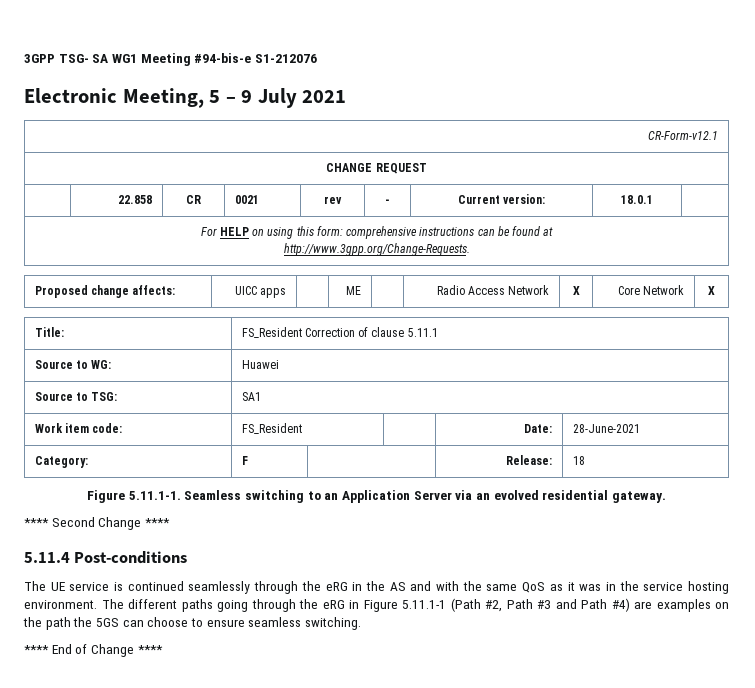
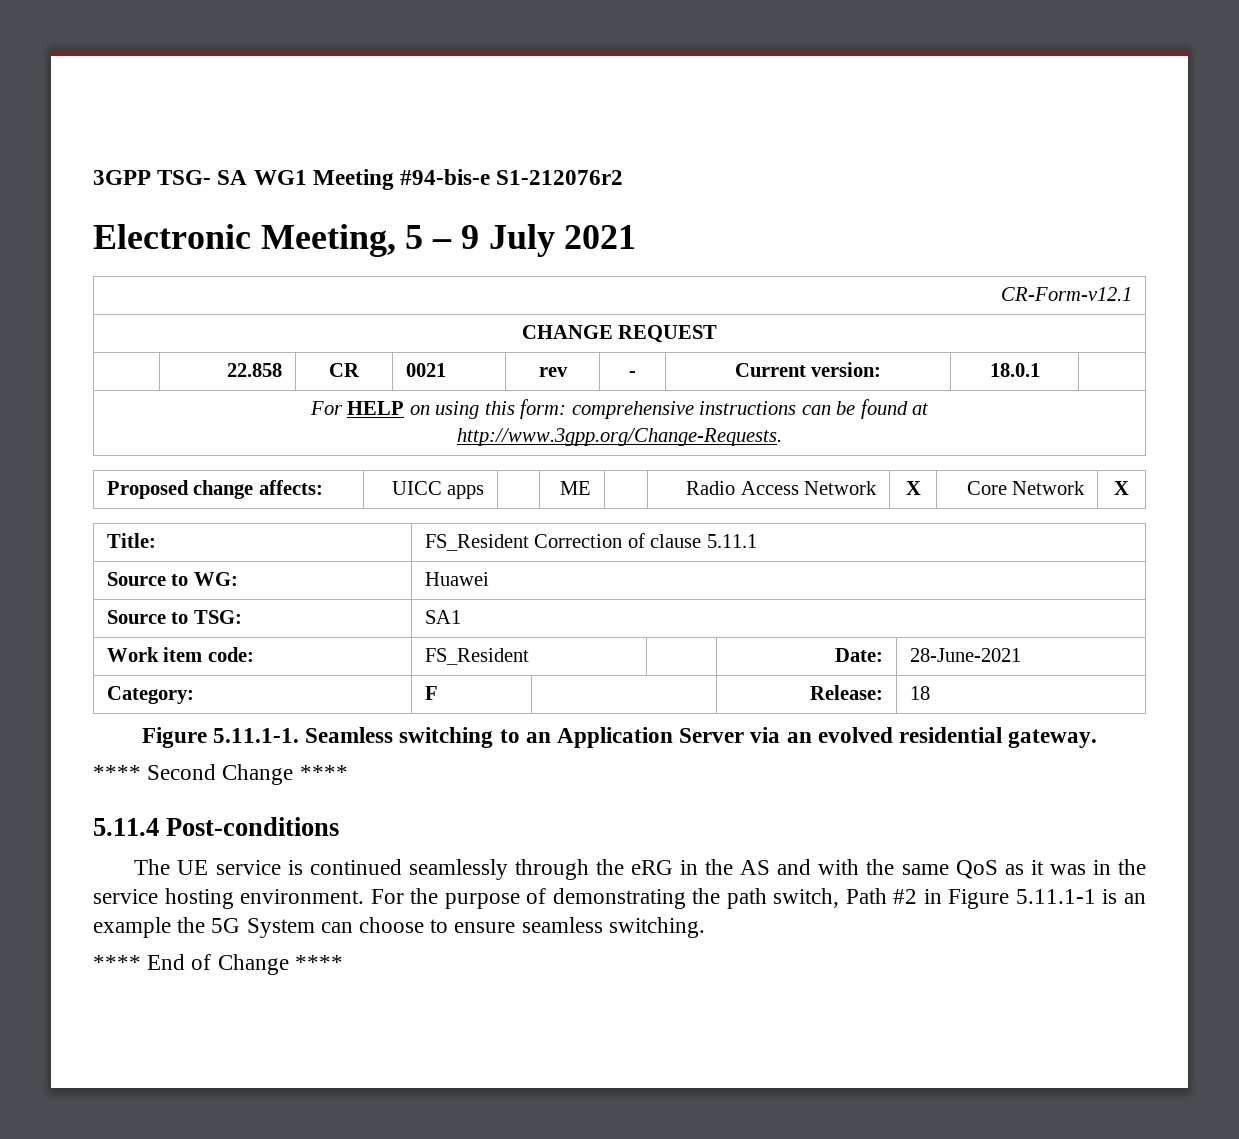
[254,54,317,63] S1-212076 -> [496,170,624,185] S1-212076r2
[101,598,729,612] [23,617,119,630] The different paths going through the eRG in Figure 5.11.1-1 (Path #2, Path #3 and Path #4) are examples on the path the 5GS -> [370,888,1146,909] [93,917,315,938] For the purpose of demonstrating the path switch, Path #2 in Figure 5.11.1-1 is an example the 5G System

